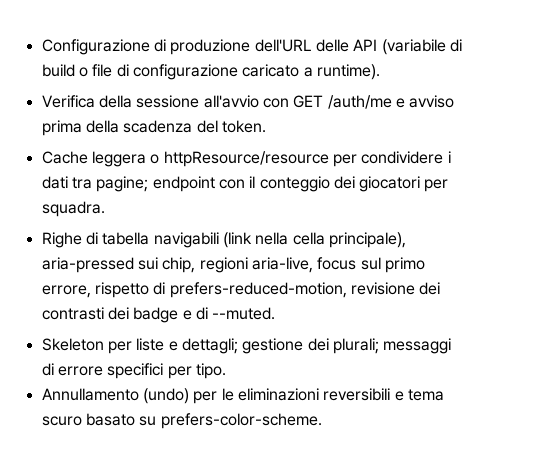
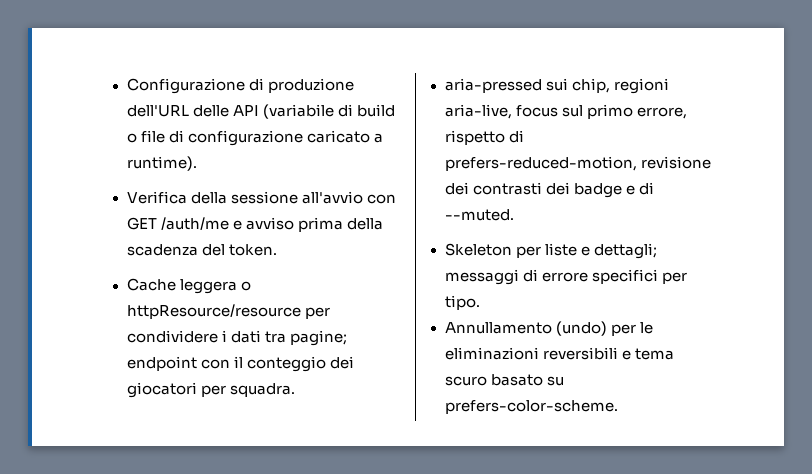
[41,232,406,248] Righe di tabella navigabili (link nella cella principale), -> (295, 390) none
[242,338,379,354] gestione dei plurali; -> (657, 251) none

